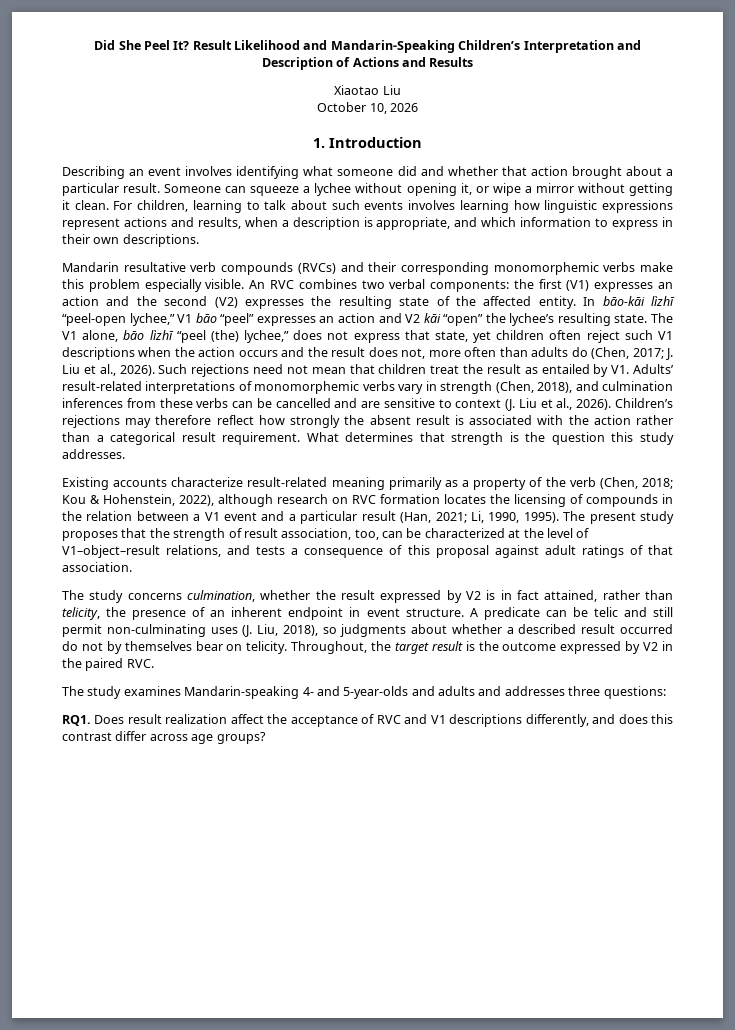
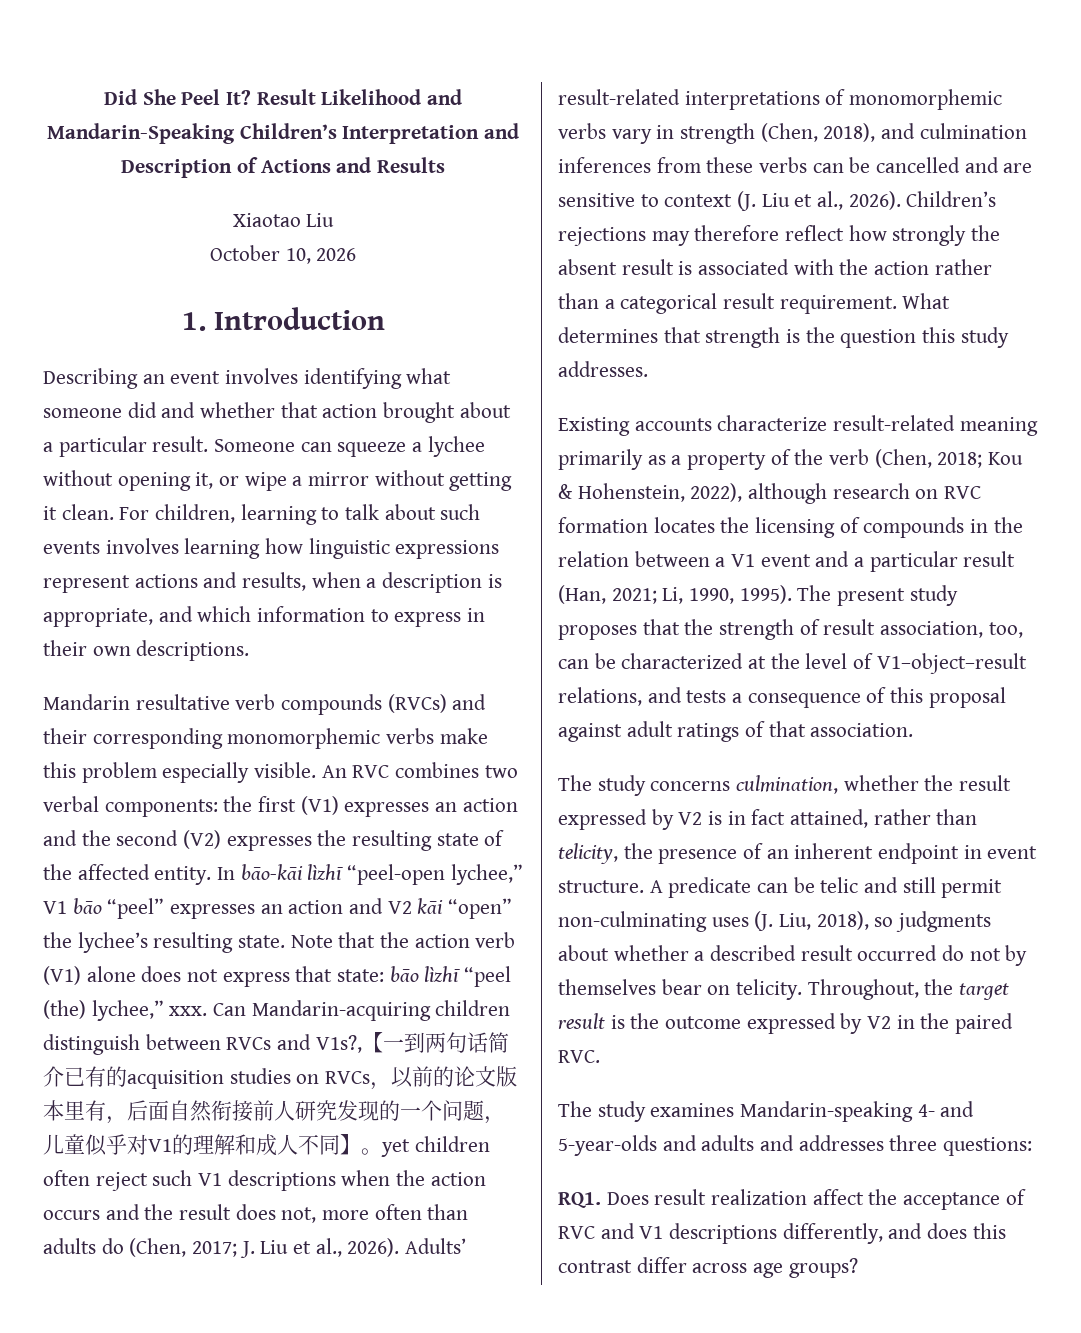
[651,313,673,323] [62,330,119,342] The V1 alone, -> [290,932,516,948] [43,966,385,987] Note that the action verb (V1) alone does not express that state:
[293,330,468,343] does not express that state, -> [169,1000,511,1021] [43,1032,509,1055] [43,1066,518,1090] [43,1100,505,1124] [43,1134,382,1156] xxx. Can Mandarin-acquiring children distinguish between RVCs and V1s?,【一到两句话简介已有的acquisition studies on RVCs，以前的论文版本里有，后面自然衔接前人研究发现的一个问题，儿童似乎对V1的理解和成人不同】。
[158,364,630,377] Such rejections need not mean that children treat the result as entailed by V1. -> (400, 1247) none

